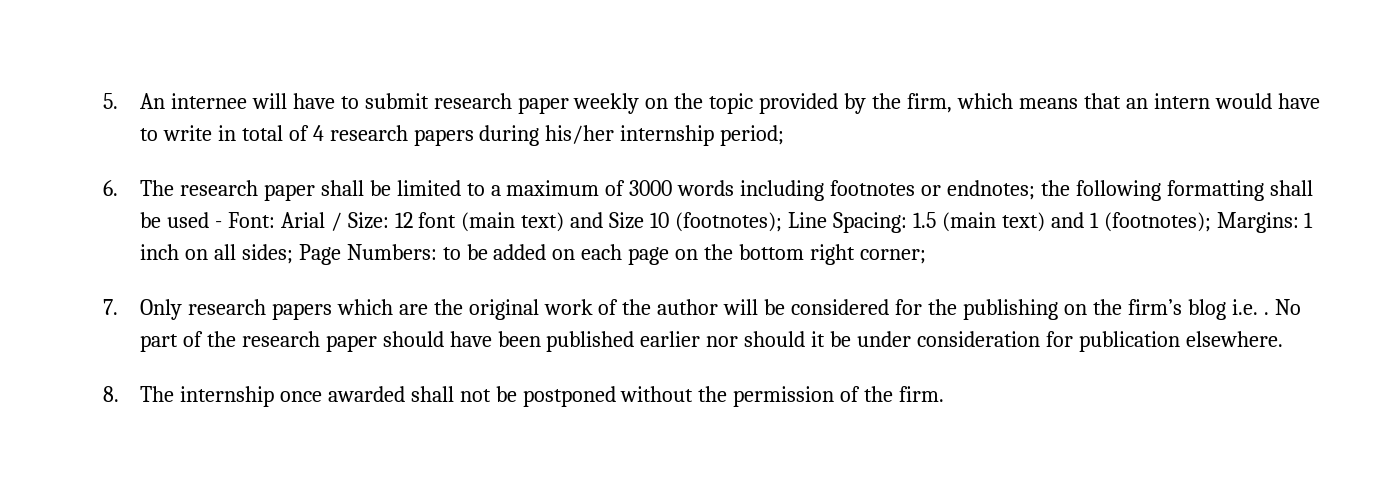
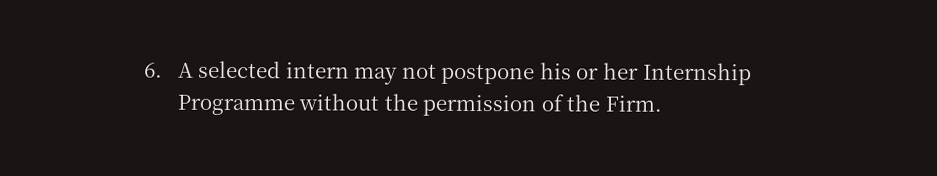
[103,93,1320,114] [139,125,785,146] [103,180,1313,201] [139,212,1314,233] [139,244,926,265] [103,299,1301,320] [139,331,1283,352] [103,386,616,407] 5. An internee will have to submit research paper weekly on the topic provided by the firm, which means that an intern would have to write in total of 4 research papers during his/her internship period; // 6. The research paper shall be limited to a maximum of 3000 words including footnotes or endnotes; the following formatting shall be used - Font: Arial / Size: 12 font (main text) and Size 10 (footnotes); Line Spacing: 1.5 (main text) and 1 (footnotes); Margins: 1 inch on all sides; Page Numbers: to be added on each page on the bottom right corner; // 7. Only research papers which are the original work of the author will be considered for the publishing on the firm’s blog i.e. . No part of the research paper should have been published earlier nor should it be under consideration for publication elsewhere. // 8. The internship once awarded shall not be postponed -> [143,60,752,86] [176,94,295,116] 6. A selected intern may not postpone his or her Internship Programme
[899,386,945,402] firm. -> [604,95,662,112] Firm.

